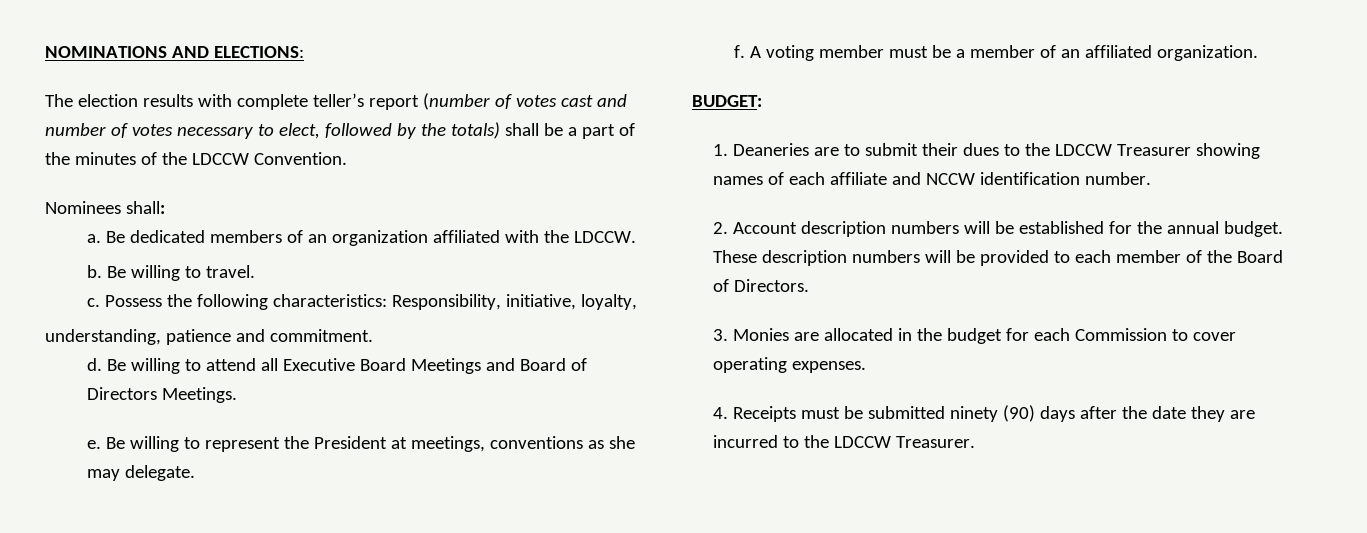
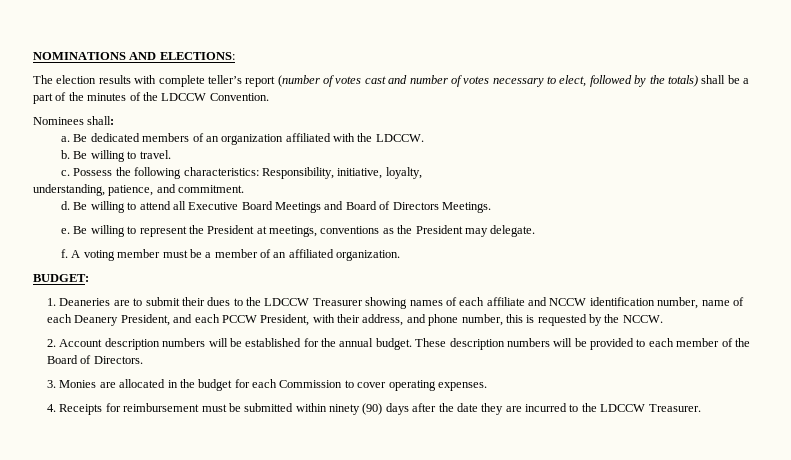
[165,329,231,345] patience -> [108,185,154,196] patience,
[608,436,635,449] she -> [397,225,463,234] the President
[1084,172,1151,185] number. -> [657,297,744,309] [47,314,663,326] number, name of each Deanery President, and each PCCW President, with their address, and phone number, this is requested by the NCCW.
(796, 414) none -> [105,403,200,412] for reimbursement
(945, 412) none -> [295,403,327,412] within

